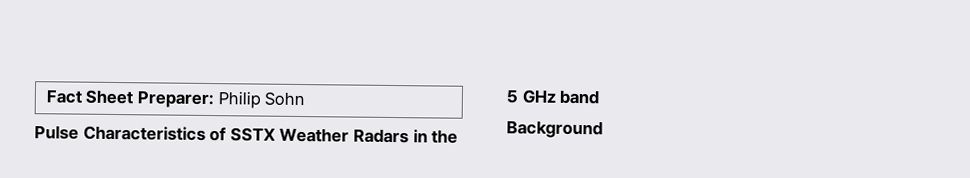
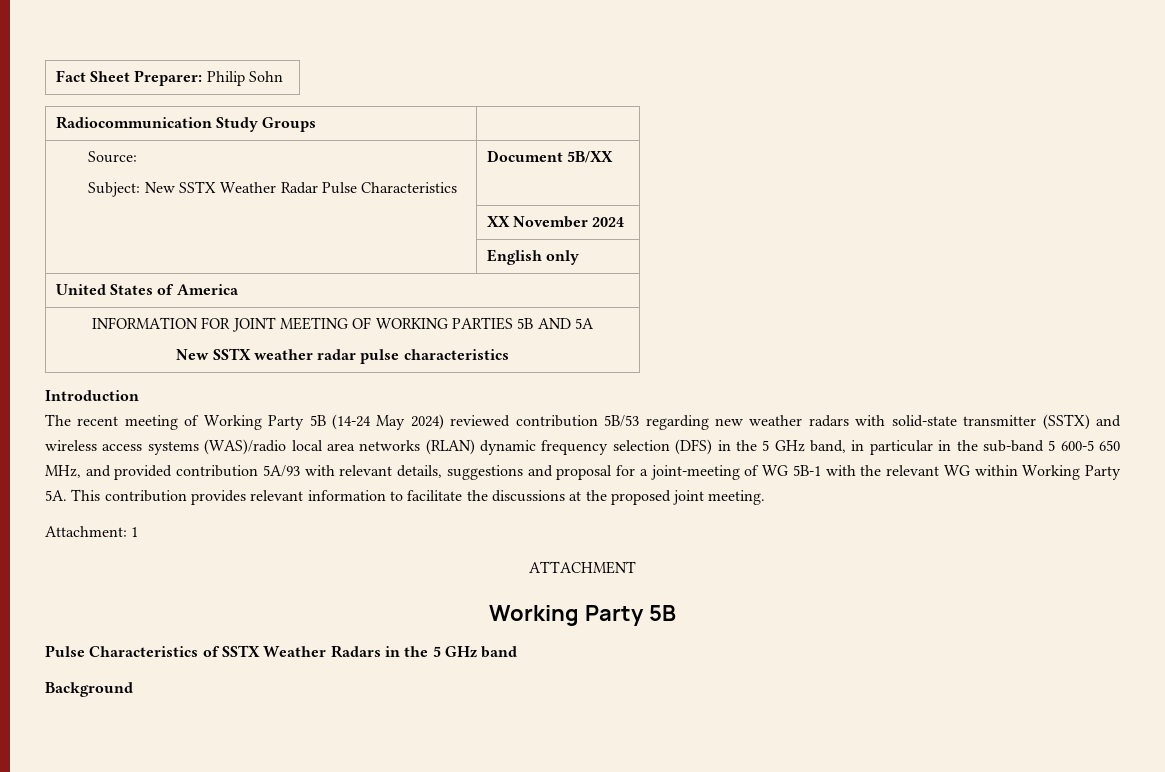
(305, 99) none -> [55,116,317,132] [88,151,138,163] [88,181,458,197] [486,150,613,163] [486,216,625,228] [486,249,579,265] [55,284,239,295] [92,317,594,332] [176,348,509,364] [45,390,139,401] [45,414,1122,430] [45,439,1120,455] [45,465,1122,480] [45,489,766,505] [45,526,139,537] [529,561,636,574] [489,605,676,626] // Radiocommunication Study Groups | // Source: // Subject: New SSTX Weather Radar Pulse Characteristics | Document 5B/XX // | XX November 2024 // | English only // United States of America // INFORMATION FOR JOINT MEETING OF WORKING PARTIES 5B AND 5A // New SSTX weather radar pulse characteristics // Introduction // The recent meeting of Working Party 5B (14-24 May 2024) reviewed contribution 5B/53 regarding new weather radars with solid-state transmitter (SSTX) and wireless access systems (WAS)/radio local area networks (RLAN) dynamic frequency selection (DFS) in the 5 GHz band, in particular in the sub-band 5 600-5 650 MHz, and provided contribution 5A/93 with relevant details, suggestions and proposal for a joint-meeting of WG 5B-1 with the relevant WG within Working Party 5A. This contribution provides relevant information to facilitate the discussions at the proposed joint meeting. // Attachment: 1 // ATTACHMENT // Working Party 5B

